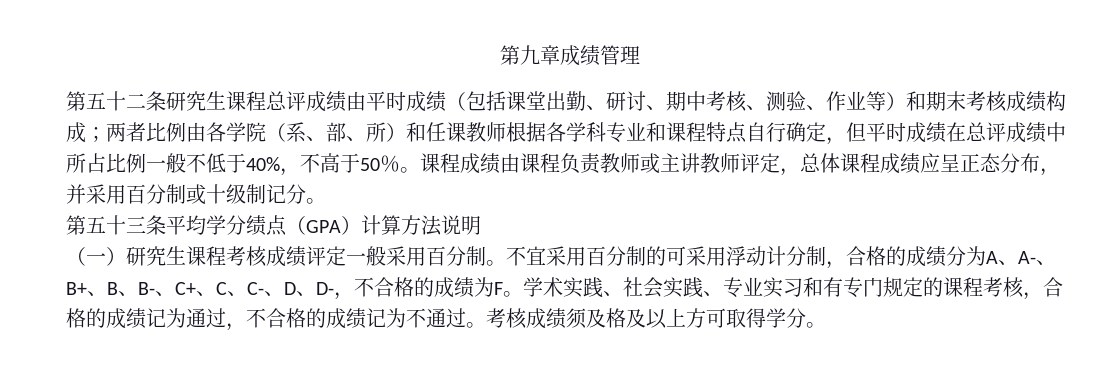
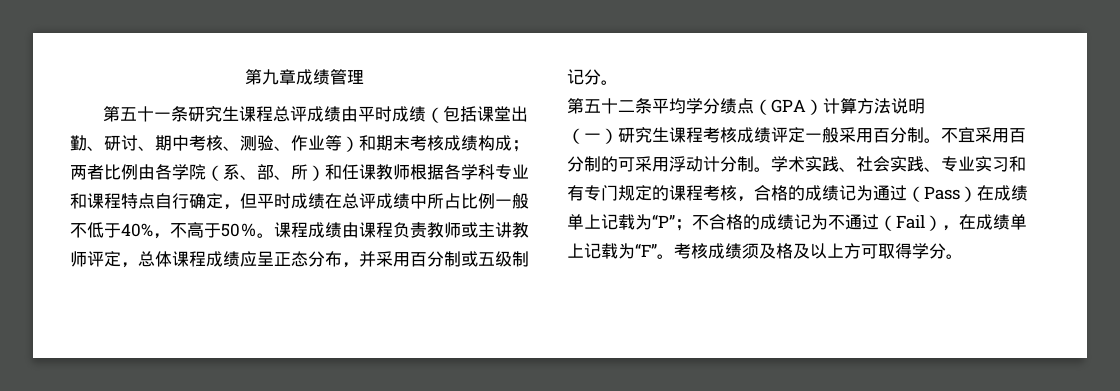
[126,93,146,109] 二 -> [153,112,171,120] 一
[206,184,226,204] 十 -> [478,252,495,266] 五
[126,216,146,233] 三 -> [618,100,635,112] 二
[826,246,1056,269] [66,277,503,300] ，合格的成绩分为A、A-、B+、B、B-、C+、C、C-、D、D-，不合格的成绩为F -> (754, 164) none
[226,323,246,331] ， -> [907,185,1028,202] [567,214,692,231] （Pass）在成绩单上记载为“P”；
(466, 318) none -> [879,214,1027,231] [567,243,657,259] （Fail），在成绩单上记载为“F”

